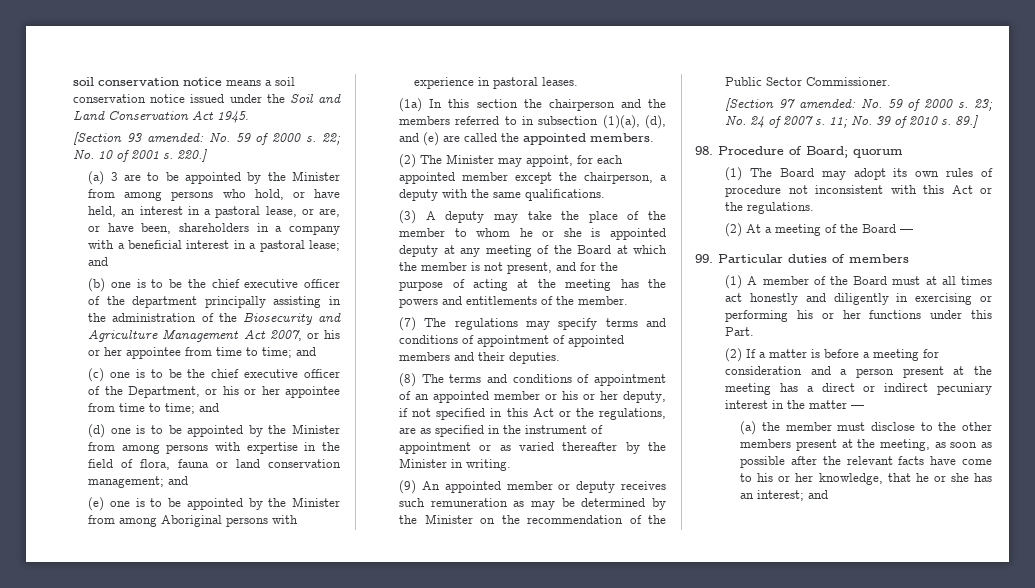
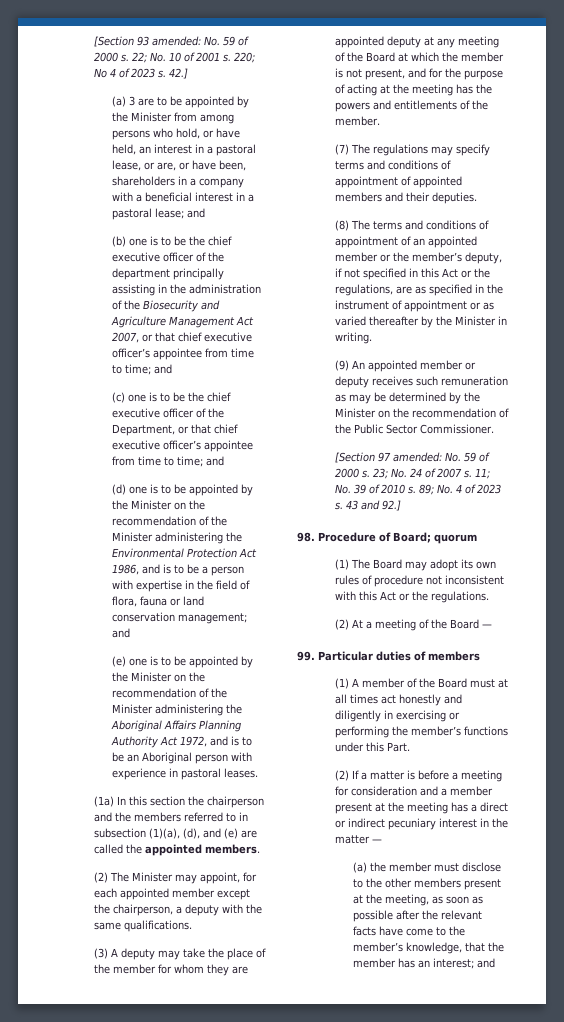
[73,77,296,86] [73,94,341,103] [73,110,250,123] soil conservation notice means a soil conservation notice issued under the Soil and Land Conservation Act 1945. // -> (93, 41) none
[177,149,208,162] 220.] -> [233,52,255,63] [93,68,188,79] 220; No 4 of 2023 s. 42.]
[323,330,340,339] [88,347,123,356] his or her -> [155,332,253,342] [112,348,151,358] that chief executive officer’s
[222,386,280,395] his or her -> [191,424,239,434] [112,440,202,450] that chief executive officer’s
[88,442,209,454] from among persons -> [174,500,206,510] [112,516,228,526] [112,532,243,544] [112,548,258,558] [112,564,245,576] on the recommendation of the Minister administering the Environmental Protection Act 1986, and is to be a person
[88,515,269,527] from among Aboriginal persons -> [174,672,206,682] [112,688,228,698] [112,704,243,716] [111,720,242,732] [111,736,253,748] [112,752,229,764] on the recommendation of the Minister administering the Aboriginal Affairs Planning Authority Act 1972, and is to be an Aboriginal person
[454,228,601,237] to whom he or she is -> [157,964,248,976] for whom they are
[562,391,619,400] his or her -> [392,252,462,262] the member’s
[955,115,979,128] 89.] -> [418,484,501,495] [334,500,401,511] 89; No. 4 of 2023 s. 43 and 92.]
[796,310,861,319] his or her -> [391,726,461,736] the member’s
[856,368,895,378] person -> [449,786,493,796] member
[757,473,969,485] his or her knowledge, that he or she -> [449,926,466,936] [353,942,505,954] [353,958,397,968] the member’s knowledge, that the member

